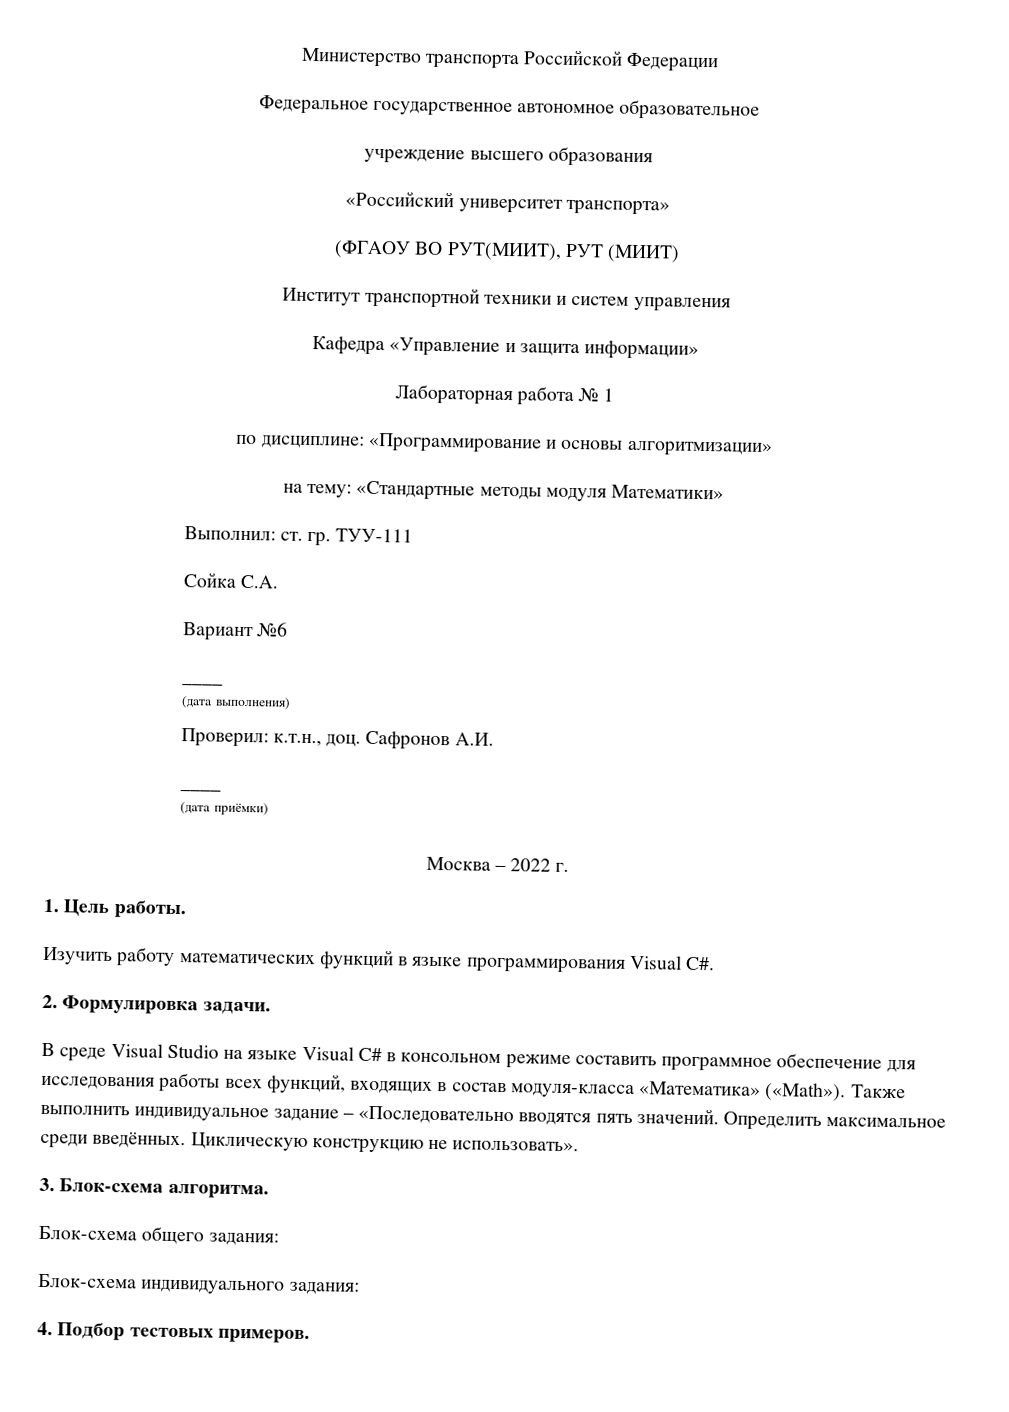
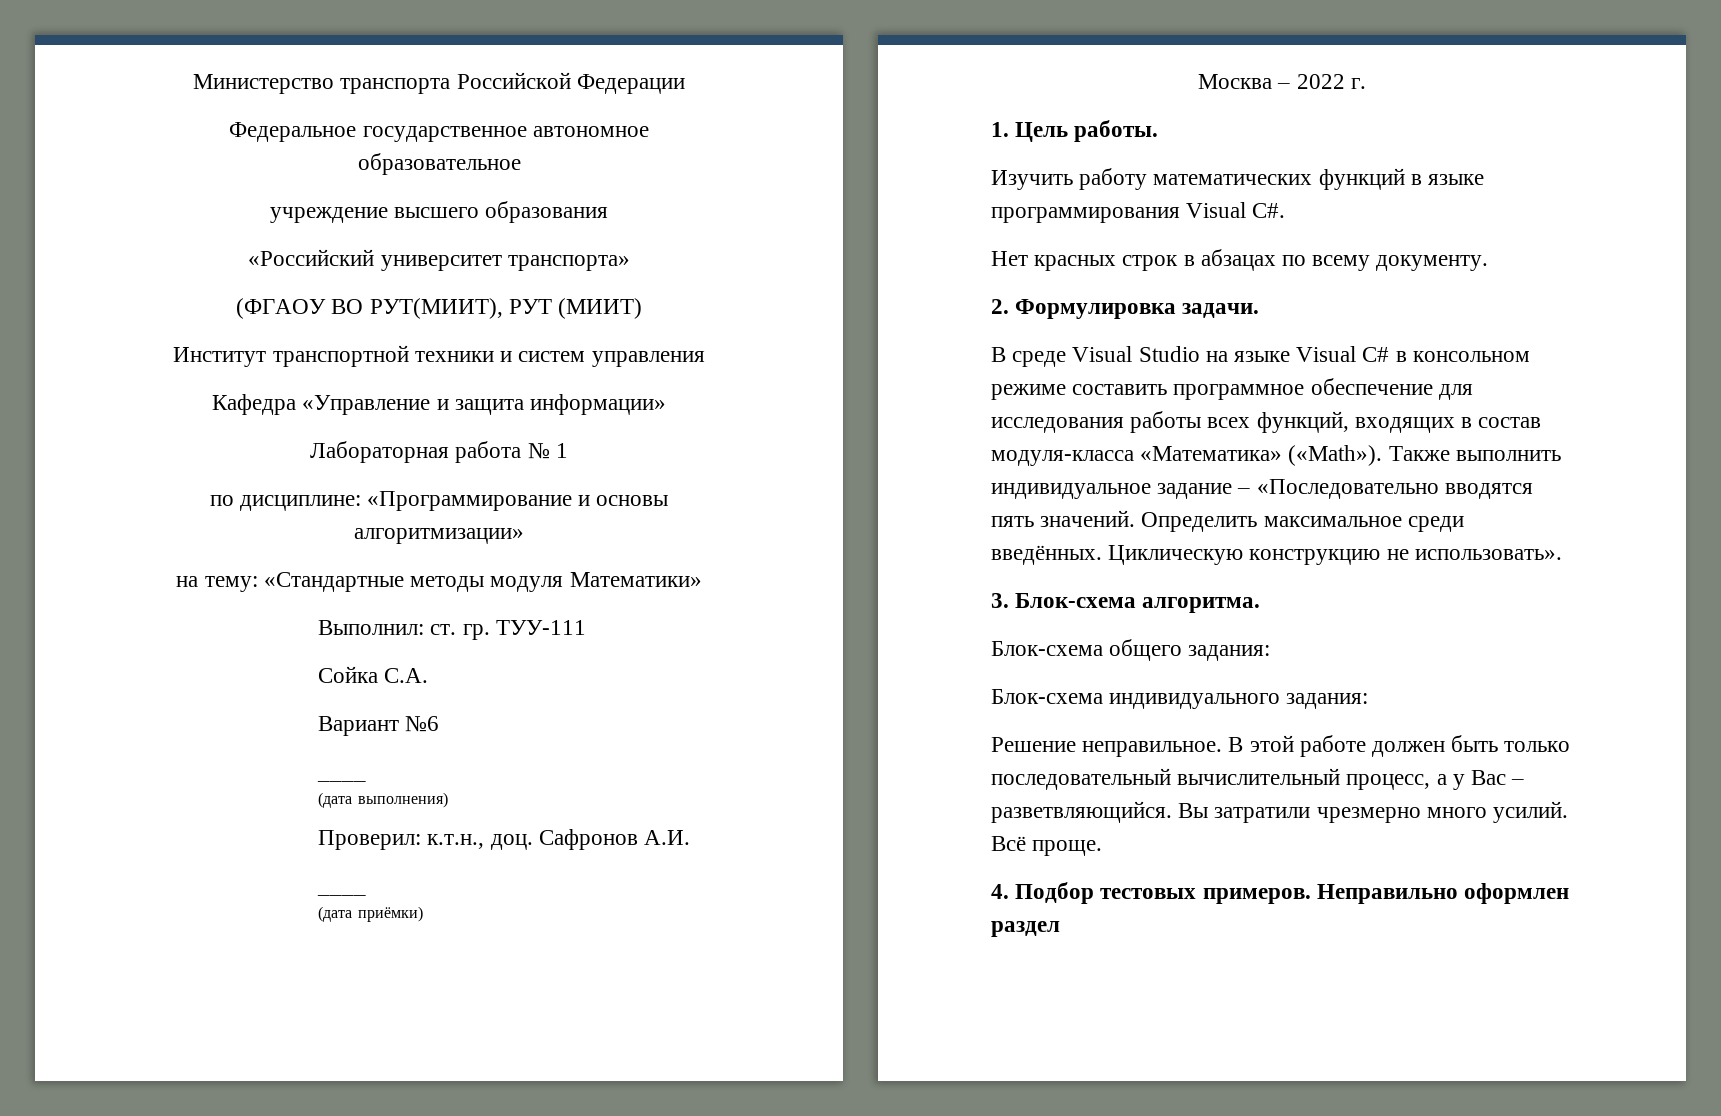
(716, 963) none -> [991,249,1489,271] // Нет красных строк в абзацах по всему документу.
(360, 1288) none -> [991,735,1571,757] [991,768,1525,790] [991,801,1569,823] [991,836,1103,856] // Решение неправильное. В этой работе должен быть только последовательный вычислительный процесс, а у Вас – разветвляющийся. Вы затратили чрезмерно много усилий. Всё проще.
(310, 1336) none -> [1316,883,1570,904] [991,921,1060,937] Неправильно оформлен раздел

